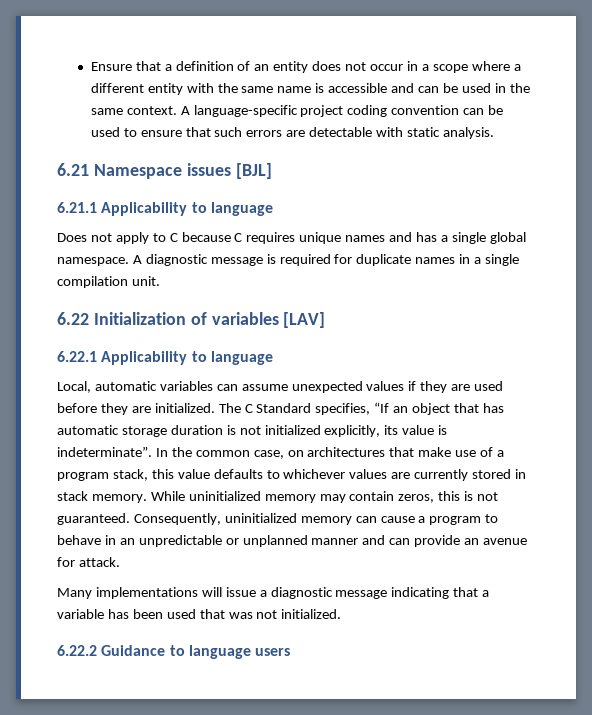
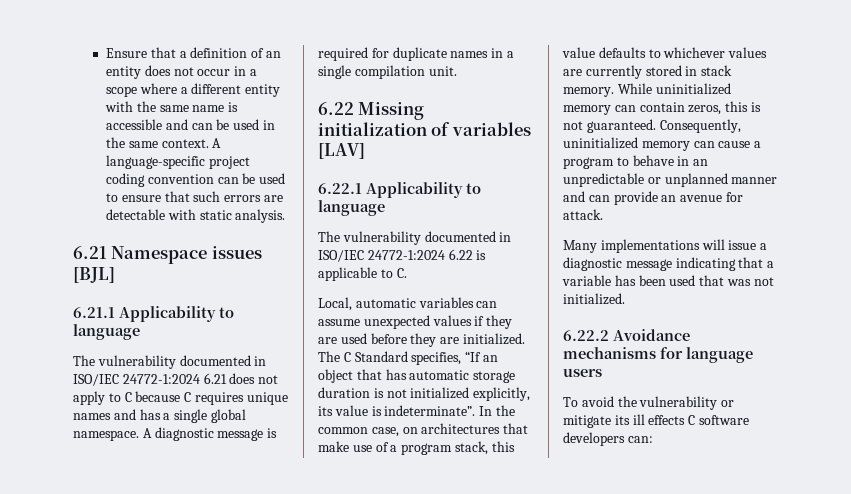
[57,233,87,242] Does -> [73,355,267,369] [73,373,256,386] The vulnerability documented in ISO/IEC 24772-1:2024 6.21 does
[93,312,186,325] Initialization -> [358,102,425,120] [318,122,427,136] Missing initialization
(273, 358) none -> [318,231,512,245] [318,249,487,262] [318,267,407,281] // The vulnerability documented in ISO/IEC 24772-1:2024 6.22 is applicable to C.
[319,494,346,503] may -> [614,105,636,112] can
[101,645,185,656] Guidance to -> [613,329,690,341] [563,347,683,359] Avoidance mechanisms for
(291, 652) none -> [563,396,735,410] [563,414,749,428] [563,432,653,446] // To avoid the vulnerability or mitigate its ill effects C software developers can:

